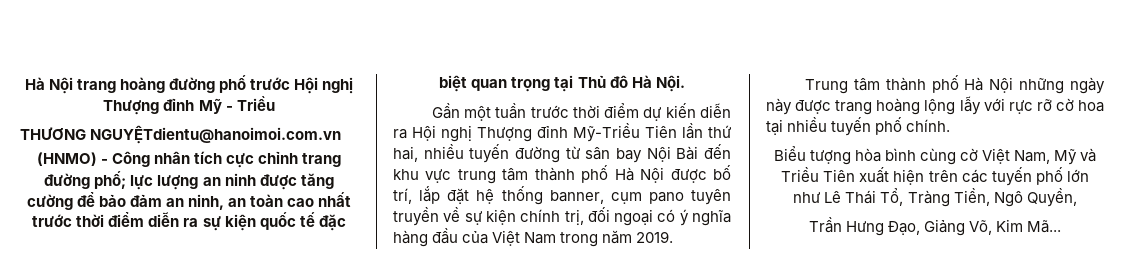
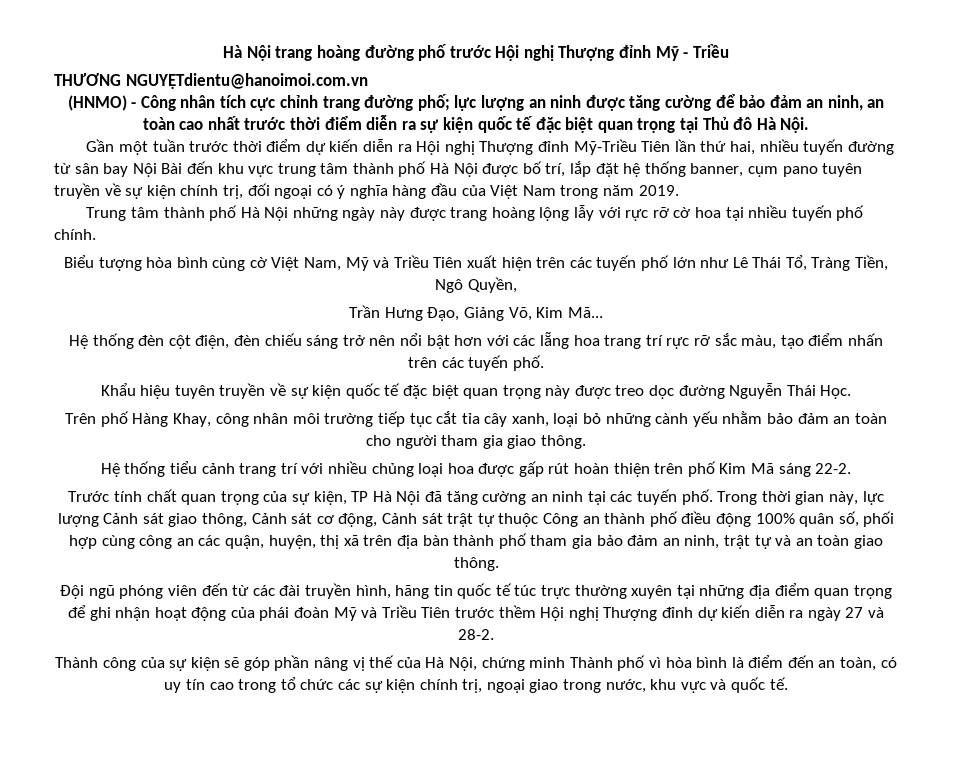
(1062, 226) none -> [69,332,883,349] [408,355,544,371] [100,383,852,399] [65,411,887,427] [366,435,586,449] [100,461,852,477] [68,489,884,505] [57,511,895,527] [69,533,883,549] [453,557,499,571] [60,583,892,599] [67,605,885,621] [458,629,494,640] [55,655,897,671] [164,677,788,693] // Hệ thống đèn cột điện, đèn chiếu sáng trở nên nổi bật hơn với các lẵng hoa trang trí rực rỡ sắc màu, tạo điểm nhấn trên các tuyến phố. // Khẩu hiệu tuyên truyền về sự kiện quốc tế đặc biệt quan trọng này được treo dọc đường Nguyễn Thái Học. // Trên phố Hàng Khay, công nhân môi trường tiếp tục cắt tỉa cây xanh, loại bỏ những cành yếu nhằm bảo đảm an toàn cho người tham gia giao thông. // Hệ thống tiểu cảnh trang trí với nhiều chủng loại hoa được gấp rút hoàn thiện trên phố Kim Mã sáng 22-2. // Trước tính chất quan trọng của sự kiện, TP Hà Nội đã tăng cường an ninh tại các tuyến phố. Trong thời gian này, lực lượng Cảnh sát giao thông, Cảnh sát cơ động, Cảnh sát trật tự thuộc Công an thành phố điều động 100% quân số, phối hợp cùng công an các quận, huyện, thị xã trên địa bàn thành phố tham gia bảo đảm an ninh, trật tự và an toàn giao thông. // Đội ngũ phóng viên đến từ các đài truyền hình, hãng tin quốc tế túc trực thường xuyên tại những địa điểm quan trọng để ghi nhận hoạt động của phái đoàn Mỹ và Triều Tiên trước thềm Hội nghị Thượng đỉnh dự kiến diễn ra ngày 27 và 28-2. // Thành công của sự kiện sẽ góp phần nâng vị thế của Hà Nội, chứng minh Thành phố vì hòa bình là điểm đến an toàn, có uy tín cao trong tổ chức các sự kiện chính trị, ngoại giao trong nước, khu vực và quốc tế.

